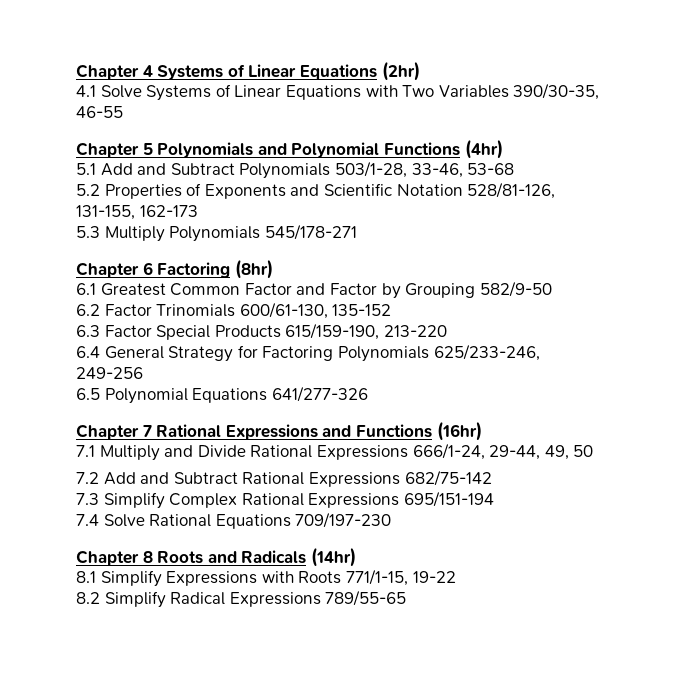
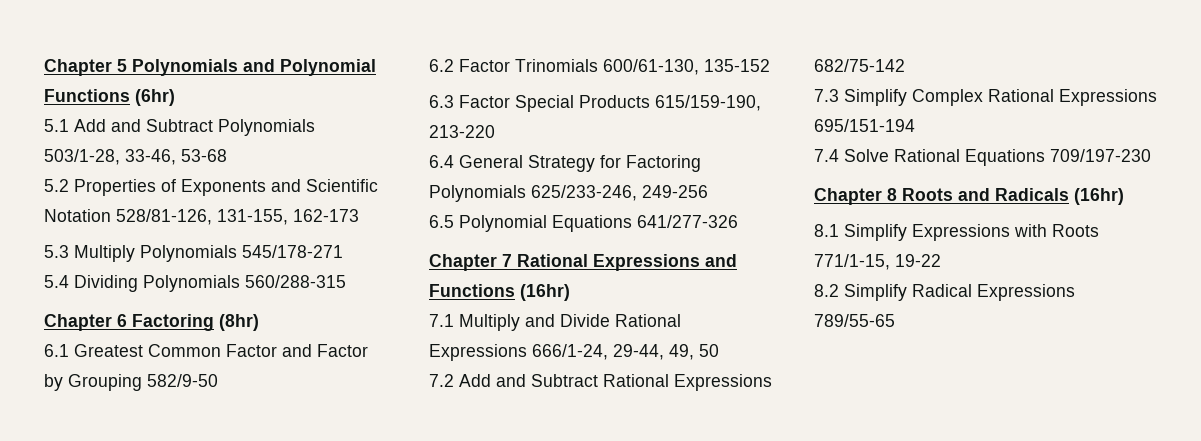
[76,61,420,81] [76,83,600,101] [76,106,123,118] [76,142,139,158] Chapter 4 Systems of Linear Equations (2hr) // 4.1 Solve Systems of Linear Equations with Two Variables 390/30-35, 46-55 // Chapter -> [44,59,112,76] Chapter
[464,139,503,159] (4hr) -> [135,89,175,106] (6hr)
(357, 232) none -> [44,275,346,292] // 5.4 Dividing Polynomials 560/288-315
[310,547,356,567] (14hr) -> [1074,188,1124,205] (16hr)

